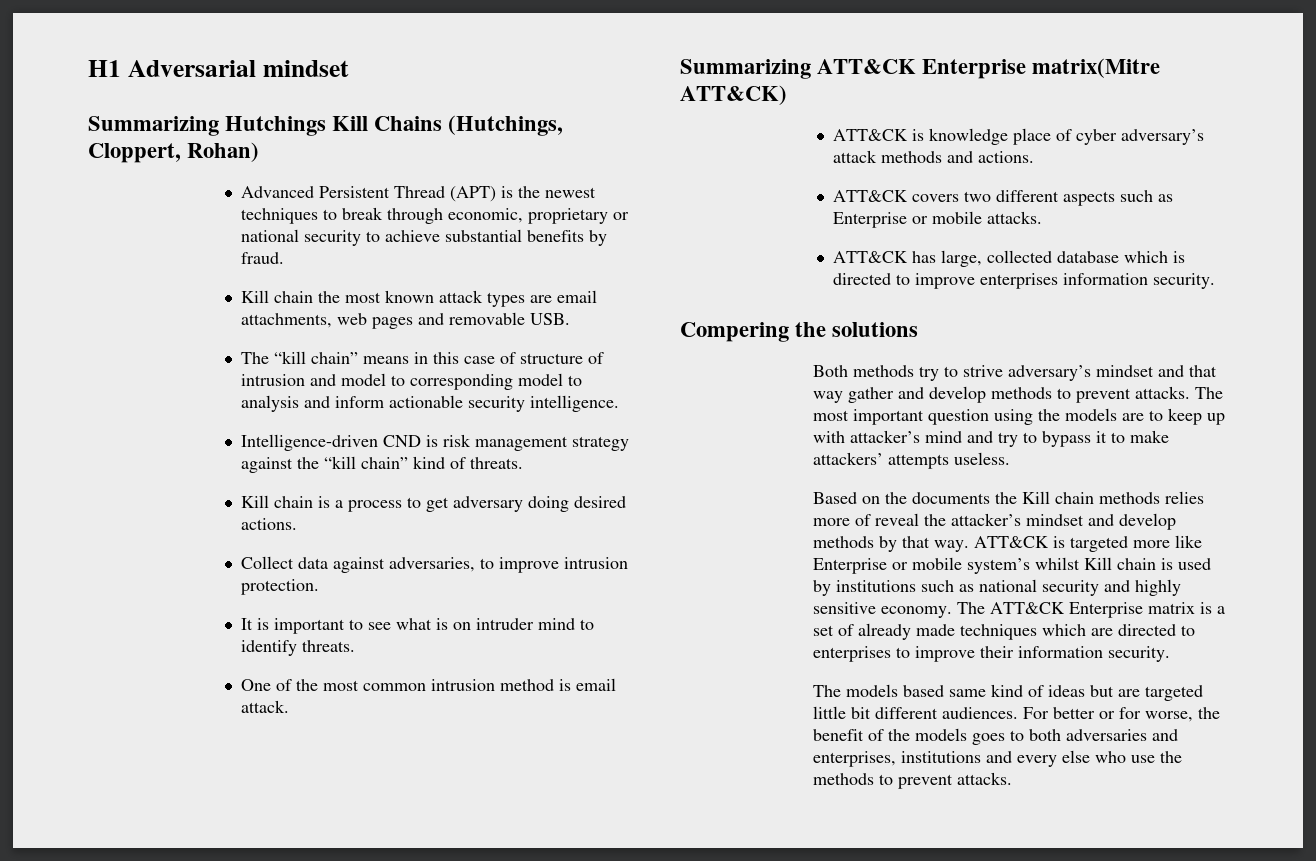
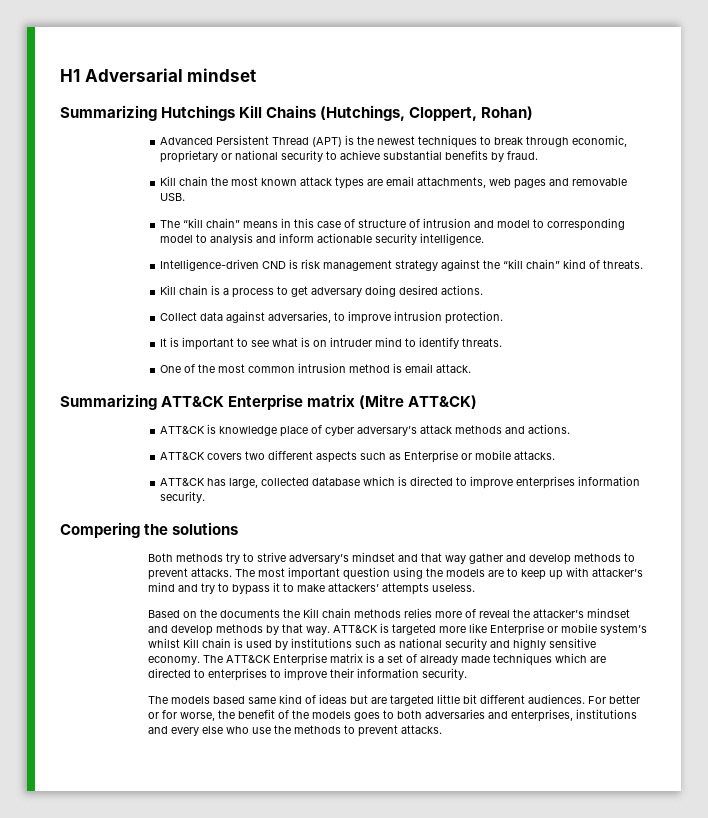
[1032,58,1161,78] matrix(Mitre -> [307,394,405,409] matrix (Mitre

